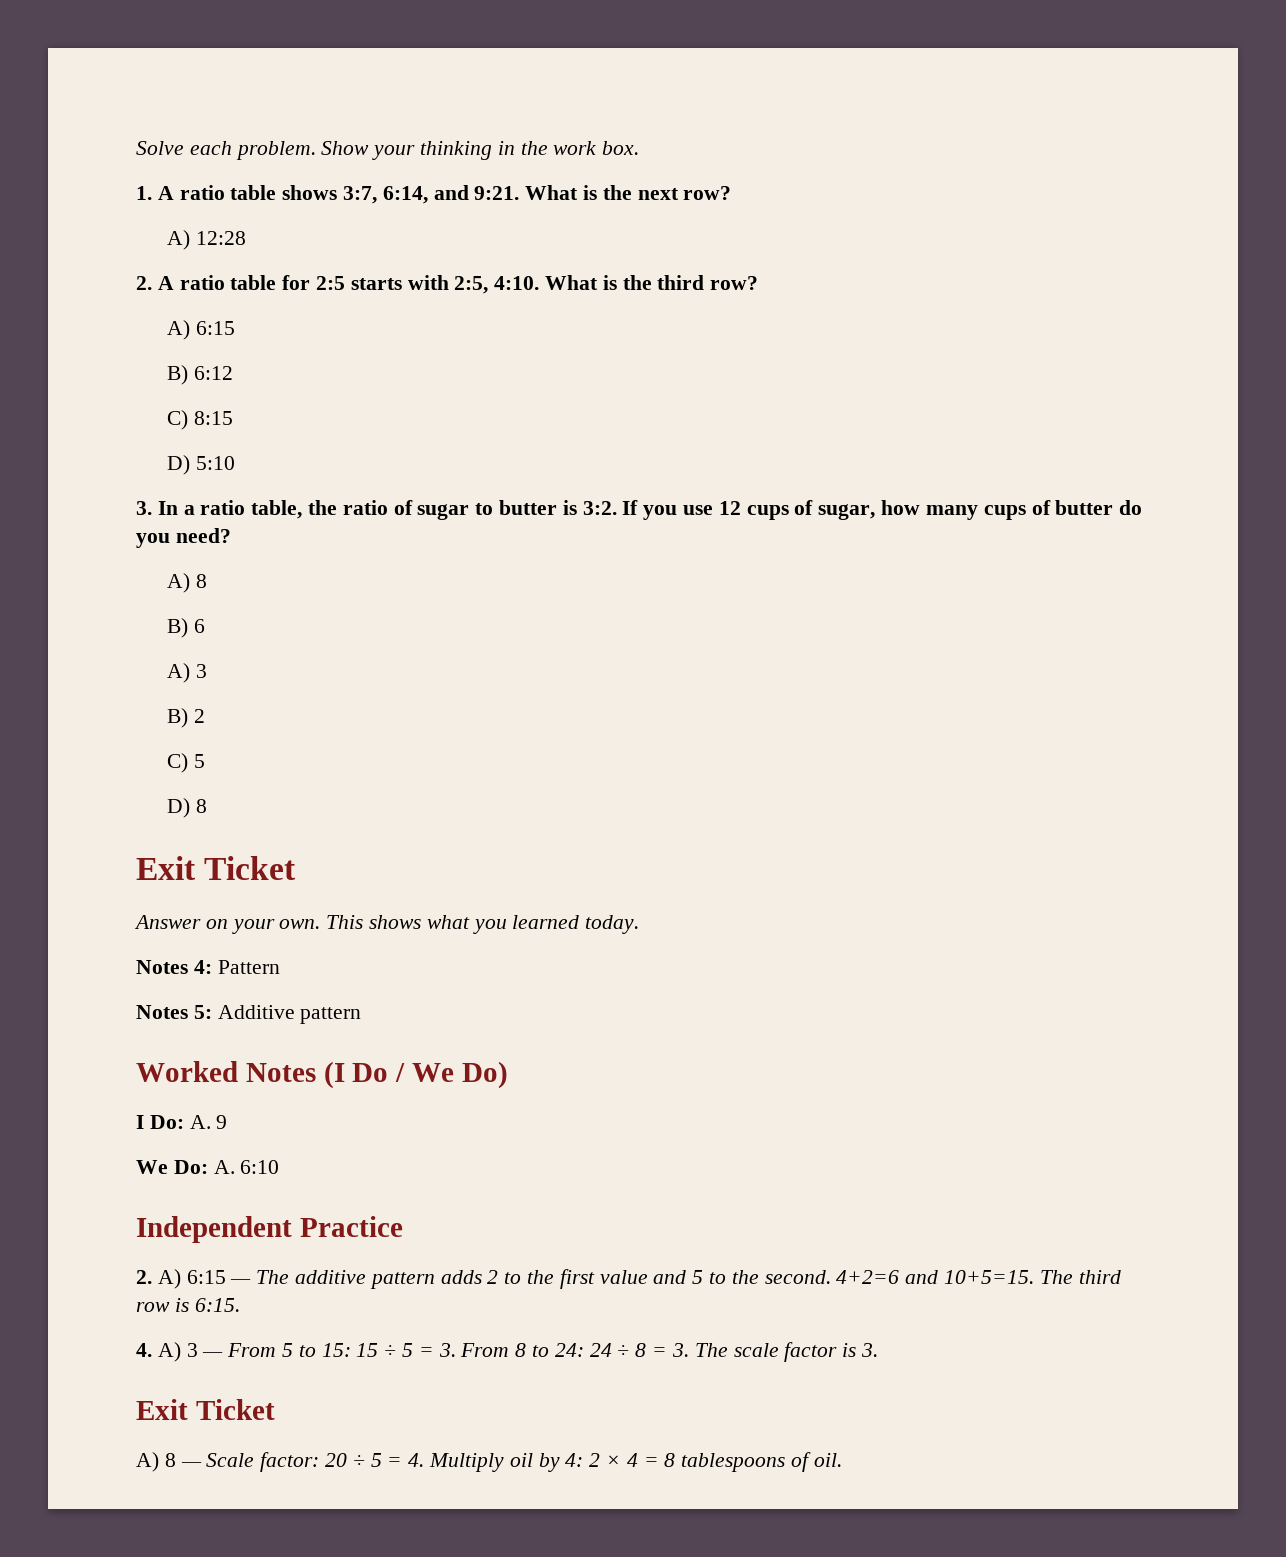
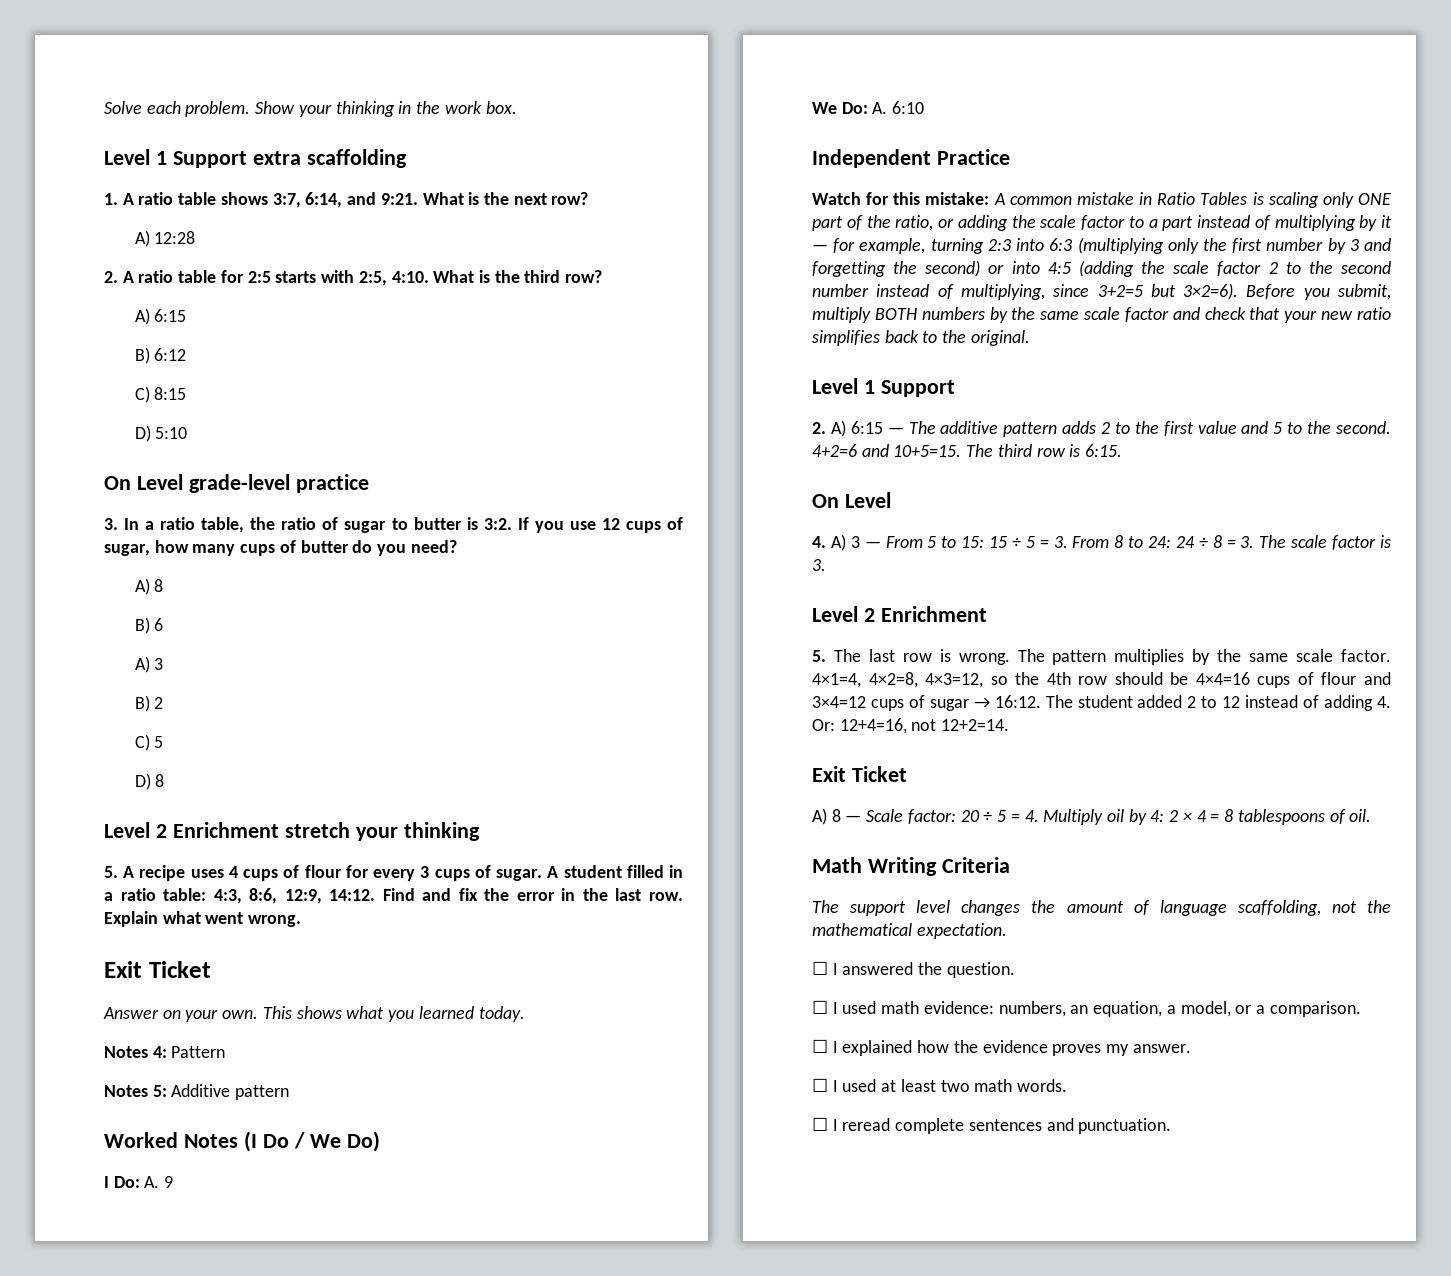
(640, 148) none -> [104,149,407,168] // Level 1 Support extra scaffolding
(235, 463) none -> [104,474,369,493] // On Level grade-level practice
(207, 806) none -> [104,822,480,841] [104,865,683,881] [104,888,684,904] [104,911,302,927] // Level 2 Enrichment stretch your thinking // 5. A recipe uses 4 cups of flour for every 3 cups of sugar. A student filled in a ratio table: 4:3, 8:6, 12:9, 14:12. Find and fix the error in the last row. Explain what went wrong.
(403, 1226) none -> [812,192,1391,208] [812,215,1392,231] [812,237,1391,254] [812,260,1391,277] [812,283,1391,300] [812,307,1391,323] [812,330,1030,346] [812,378,955,397] // Watch for this mistake: A common mistake in Ratio Tables is scaling only ONE part of the ratio, or adding the scale factor to a part instead of multiplying by it — for example, turning 2:3 into 6:3 (multiplying only the first number by 3 and forgetting the second) or into 4:5 (adding the scale factor 2 to the second number instead of multiplying, since 3+2=5 but 3×2=6). Before you submit, multiply BOTH numbers by the same scale factor and check that your new ratio simplifies back to the original. // Level 1 Support
(240, 1305) none -> [812,492,891,508] // On Level
(878, 1350) none -> [812,606,987,622] [812,649,1391,665] [812,672,1391,688] [812,695,1391,711] [812,718,1010,734] // Level 2 Enrichment // 5. The last row is wrong. The pattern multiplies by the same scale factor. 4×1=4, 4×2=8, 4×3=12, so the 4th row should be 4×4=16 cups of flour and 3×4=12 cups of sugar → 16:12. The student added 2 to 12 instead of adding 4. Or: 12+4=16, not 12+2=14.
(842, 1460) none -> [812,857,1010,876] [812,900,1391,916] [812,923,1007,939] [812,961,1015,978] [812,1000,1361,1017] [812,1039,1191,1056] [812,1078,1068,1092] [812,1117,1172,1134] // Math Writing Criteria // The support level changes the amount of language scaffolding, not the mathematical expectation. // ☐ I answered the question. // ☐ I used math evidence: numbers, an equation, a model, or a comparison. // ☐ I explained how the evidence proves my answer. // ☐ I used at least two math words. // ☐ I reread complete sentences and punctuation.

